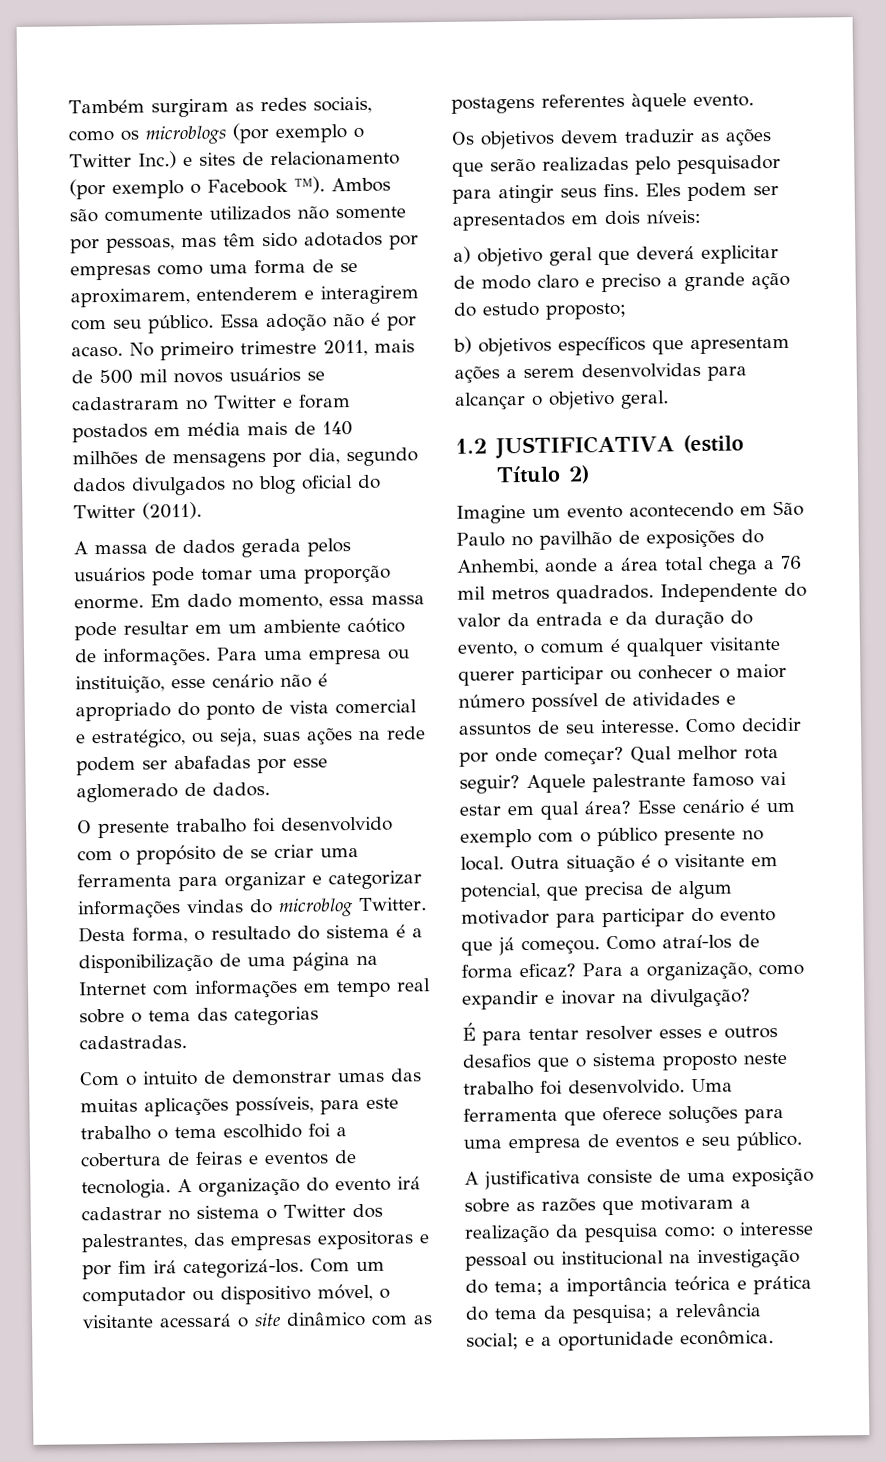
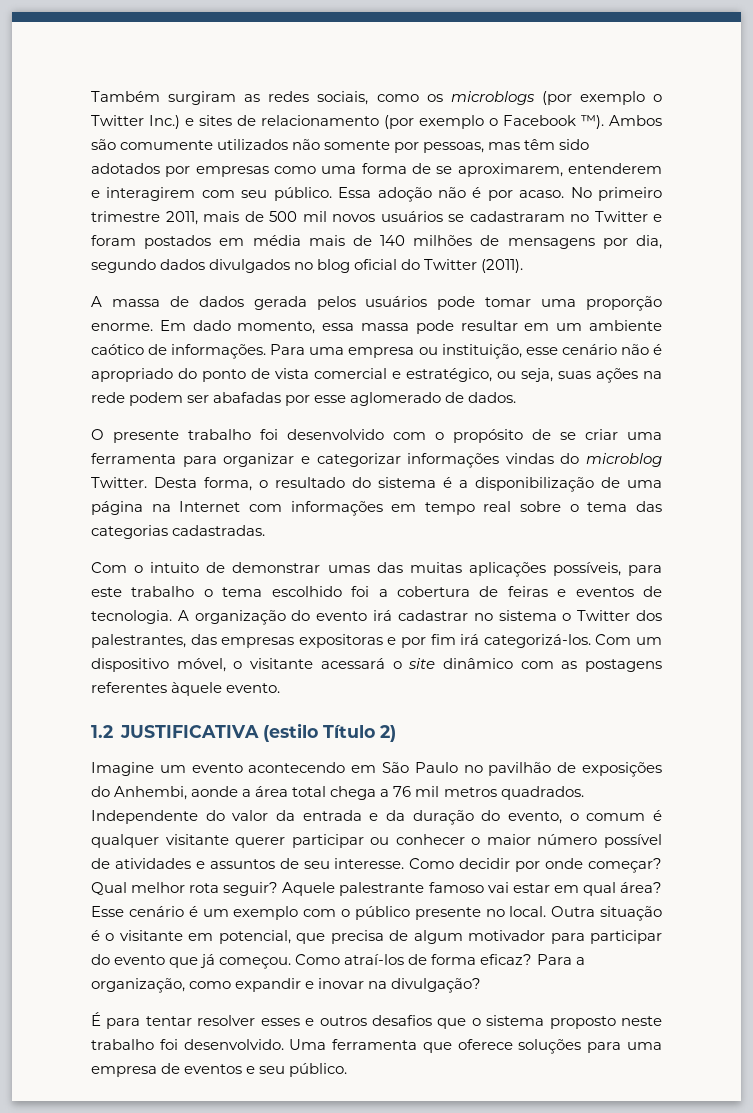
[82,1287,214,1307] computador ou -> (663, 641) none
[451,128,772,150] [452,154,781,177] [452,182,779,204] [452,209,701,231] [453,244,779,267] [453,272,790,293] [453,301,627,320] [453,336,790,357] [454,362,747,383] [454,390,669,410] // Os objetivos devem traduzir as ações que serão realizadas pelo pesquisador para atingir seus fins. Eles podem ser apresentados em dois níveis: // a) objetivo geral que deverá explicitar de modo claro e preciso a grande ação do estudo proposto; // b) objetivos específicos que apresentam ações a serem desenvolvidas para alcançar o objetivo geral. -> (281, 688) none
[464,1167,814,1190] [464,1195,751,1216] [464,1221,814,1243] [465,1248,800,1271] [465,1275,812,1297] [465,1303,761,1324] [466,1330,774,1351] // A justificativa consiste de uma exposição sobre as razões que motivaram a realização da pesquisa como: o interesse pessoal ou institucional na investigação do tema; a importância teórica e prática do tema da pesquisa; a relevância social; e a oportunidade econômica. -> (348, 1070) none

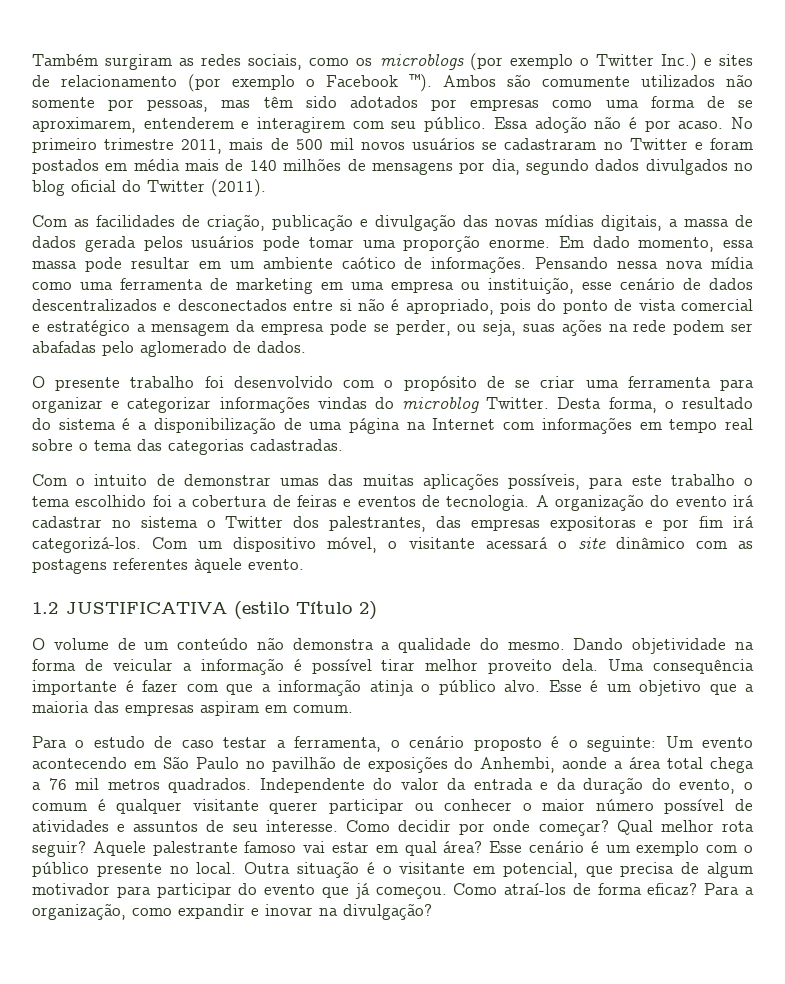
[91,296,102,307] A -> [32,214,678,231] Com as facilidades de criação, publicação e divulgação das novas mídias digitais, a
[270,344,306,355] Para -> [535,257,754,269] [32,278,343,294] Pensando nessa nova mídia como uma ferramenta de marketing em
[620,344,663,355] [91,368,173,382] não é apropriado -> [683,278,753,290] [32,298,532,315] de dados descentralizados e desconectados entre si não é apropriado, pois
[406,368,492,382] estratégico, -> [46,320,451,336] estratégico a mensagem da empresa pode se perder,
[285,395,347,406] por esse -> [102,341,134,356] pelo
[91,762,186,776] Imagine um -> [32,637,754,654] [32,658,754,675] [32,679,754,696] [32,701,353,716] [32,736,693,752] O volume de um conteúdo não demonstra a qualidade do mesmo. Dando objetividade na forma de veicular a informação é possível tirar melhor proveito dela. Uma consequência importante é fazer com que a informação atinja o público alvo. Esse é um objetivo que a maioria das empresas aspiram em comum. // Para o estudo de caso testar a ferramenta, o cenário proposto é o seguinte: Um
[91,1012,663,1029] [91,1039,662,1054] [91,1063,348,1077] // É para tentar resolver esses e outros desafios que o sistema proposto neste trabalho foi desenvolvido. Uma ferramenta que oferece soluções para uma empresa de eventos e seu público. -> (432, 911) none

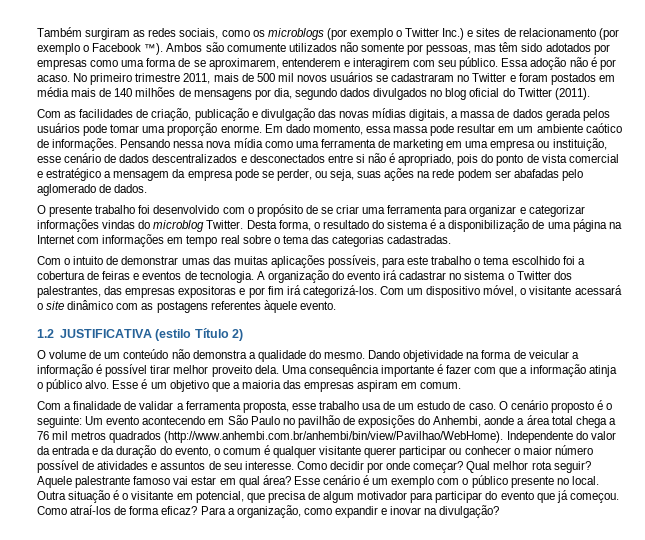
[32,736,400,752] Para o estudo de caso testar a ferramenta, o -> [37,401,508,413] Com a finalidade de validar a ferramenta proposta, esse trabalho usa de um estudo de caso. O
[168,778,252,793] quadrados. -> [109,431,504,443] quadrados (http://www.anhembi.com.br/anhembi/bin/view/Pavilhao/WebHome).

